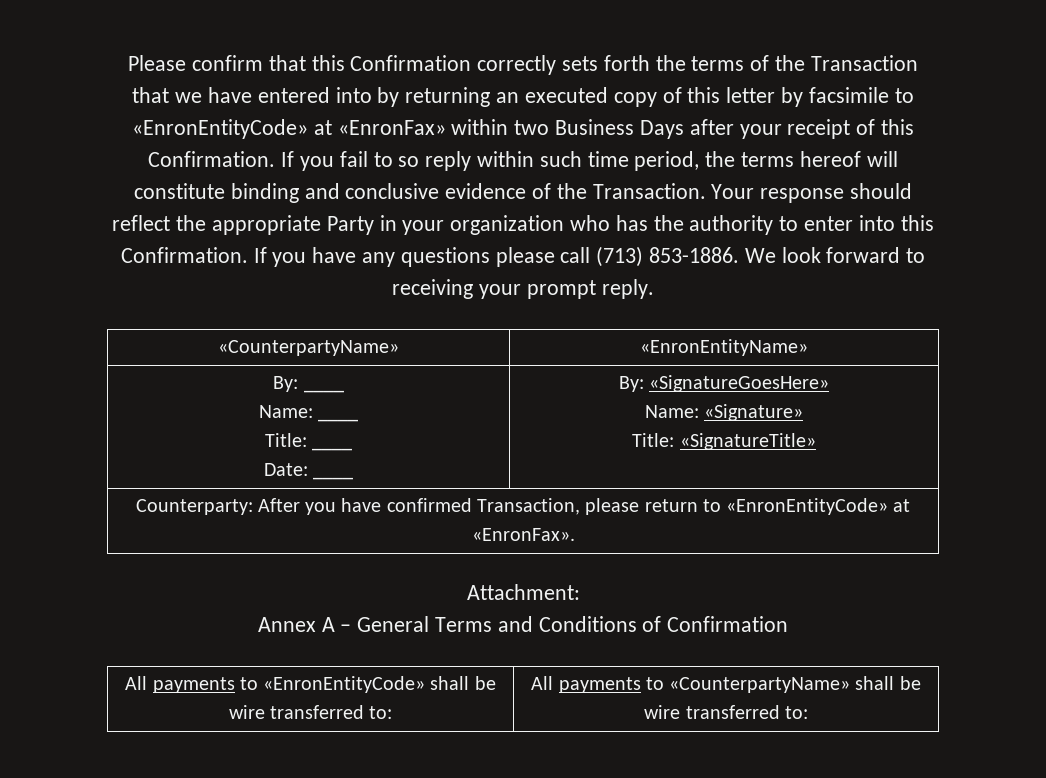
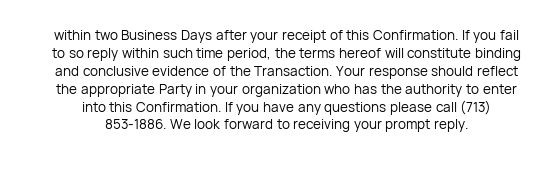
[128,55,918,75] [132,87,914,107] [132,119,446,139] Please confirm that this Confirmation correctly sets forth the terms of the Transaction that we have entered into by returning an executed copy of this letter by facsimile to «EnronEntityCode» at «EnronFax» -> (54, 35) none
[218,340,399,356] [640,339,808,356] [273,376,344,393] [258,405,313,418] [318,418,359,422] [264,433,307,447] [312,447,353,451] [263,463,308,476] [313,476,354,480] [618,375,830,392] [644,404,804,421] [632,433,816,450] [135,498,911,515] [471,528,575,541] [466,584,580,600] [257,616,789,632] [125,676,496,693] [228,705,393,719] [531,676,921,693] [644,705,808,719] // «CounterpartyName» | «EnronEntityName» // By: ____ // Name: ____ // Title: ____ // Date: ____ | By: «SignatureGoesHere» // Name: «Signature» // Title: «SignatureTitle» // Counterparty: After you have confirmed Transaction, please return to «EnronEntityCode» at «EnronFax». // Attachment: // Annex A – General Terms and Conditions of Confirmation // All payments to «EnronEntityCode» shall be wire transferred to: | All payments to «CounterpartyName» shall be wire transferred to: -> (469, 125) none

